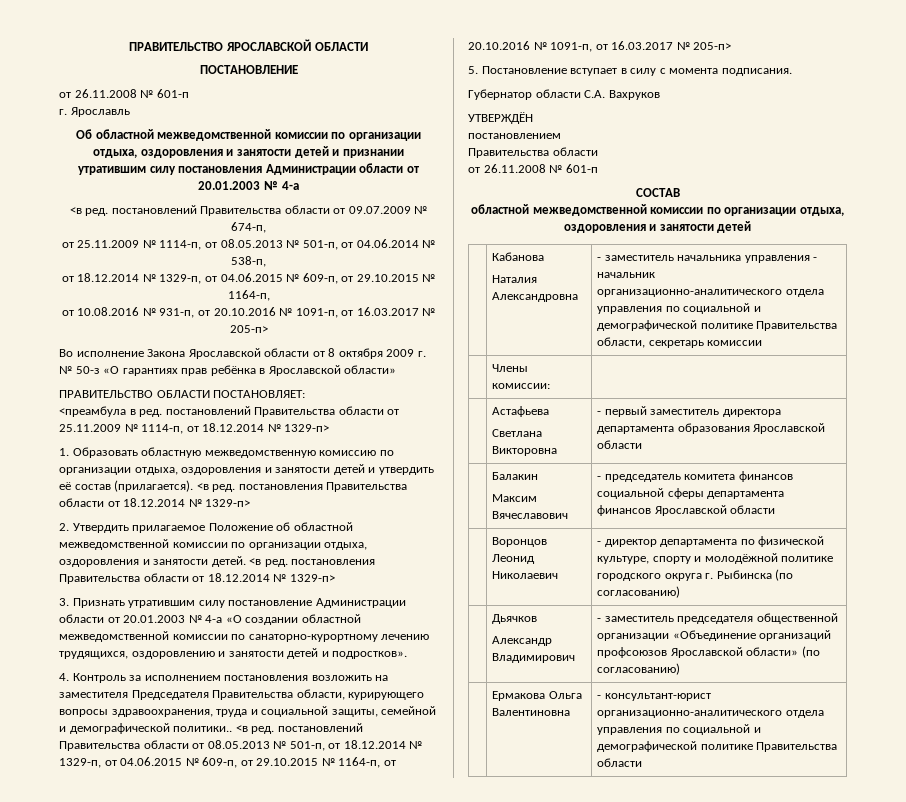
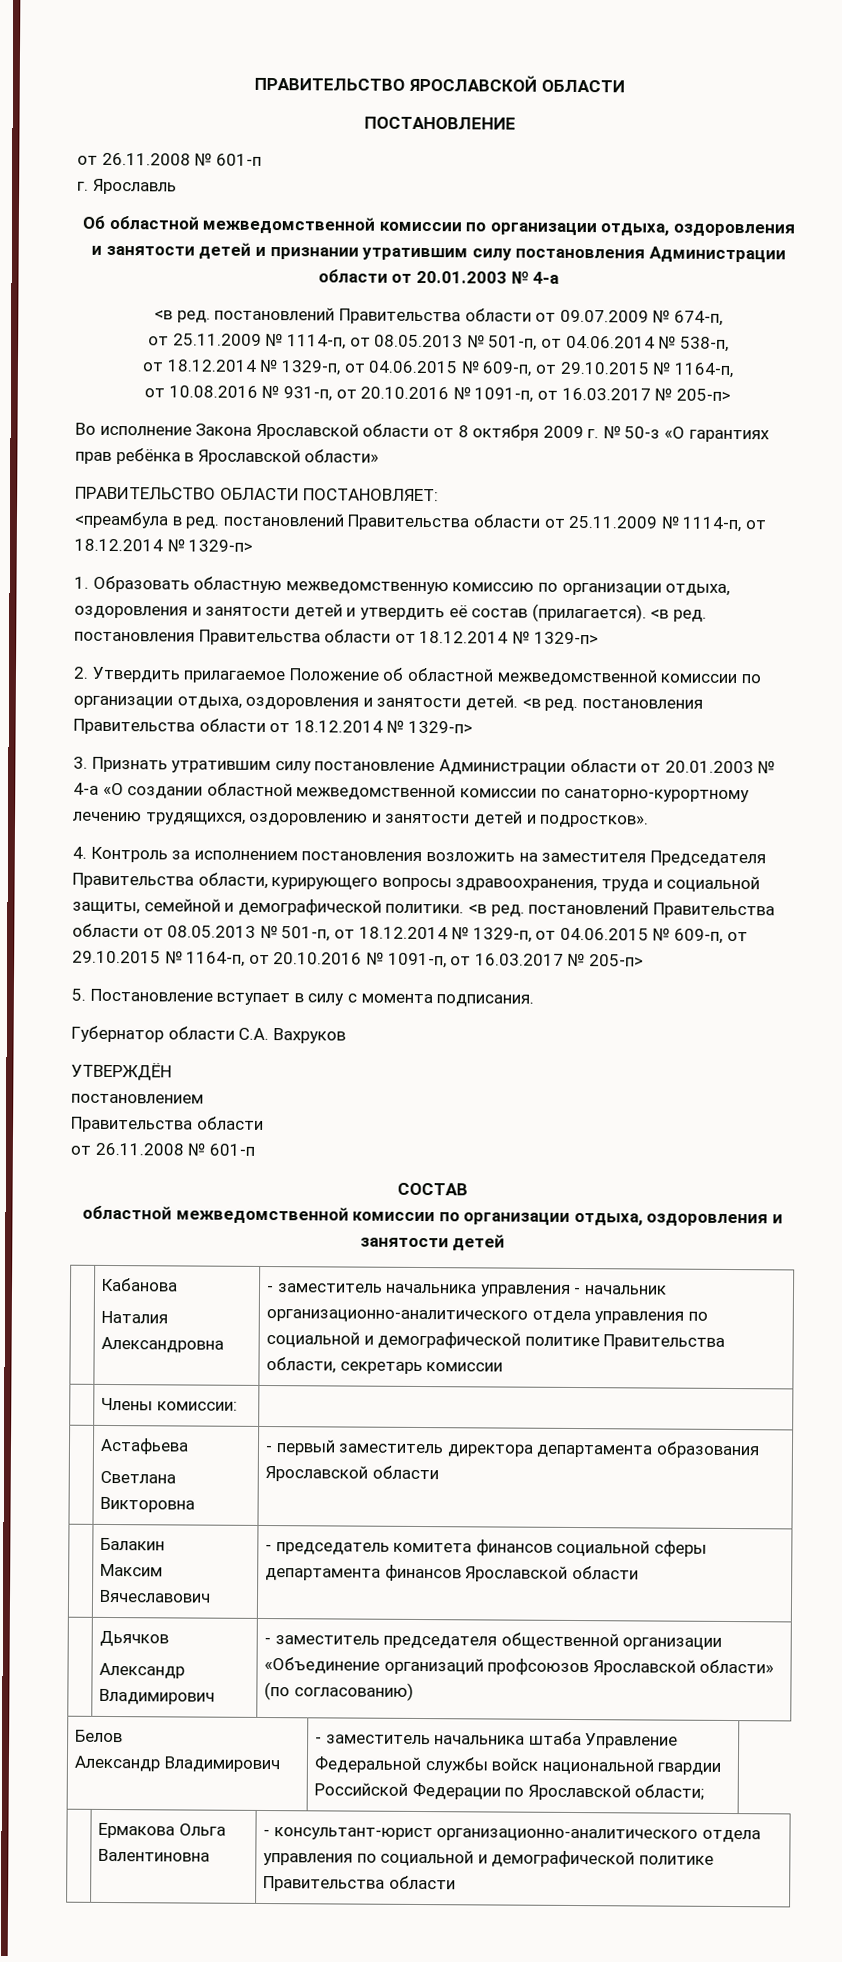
[173,726,233,732] политики.. -> [385,903,465,914] политики.
[492,537,548,547] [492,554,536,564] [492,571,559,579] [597,536,825,547] [597,553,834,564] [597,569,794,581] [597,586,681,598] // | Воронцов Леонид Николаевич | - директор департамента по физической культуре, спорту и молодёжной политике городского округа г. Рыбинска (по согласованию) -> (639, 1572) none
(681, 669) none -> [74,1729,123,1743] [73,1755,280,1773] [314,1731,679,1749] [313,1756,722,1775] [313,1782,705,1801] // Белов // Александр Владимирович | - заместитель начальника штаба Управление Федеральной службы войск национальной гвардии Российской Федерации по Ярославской области;

